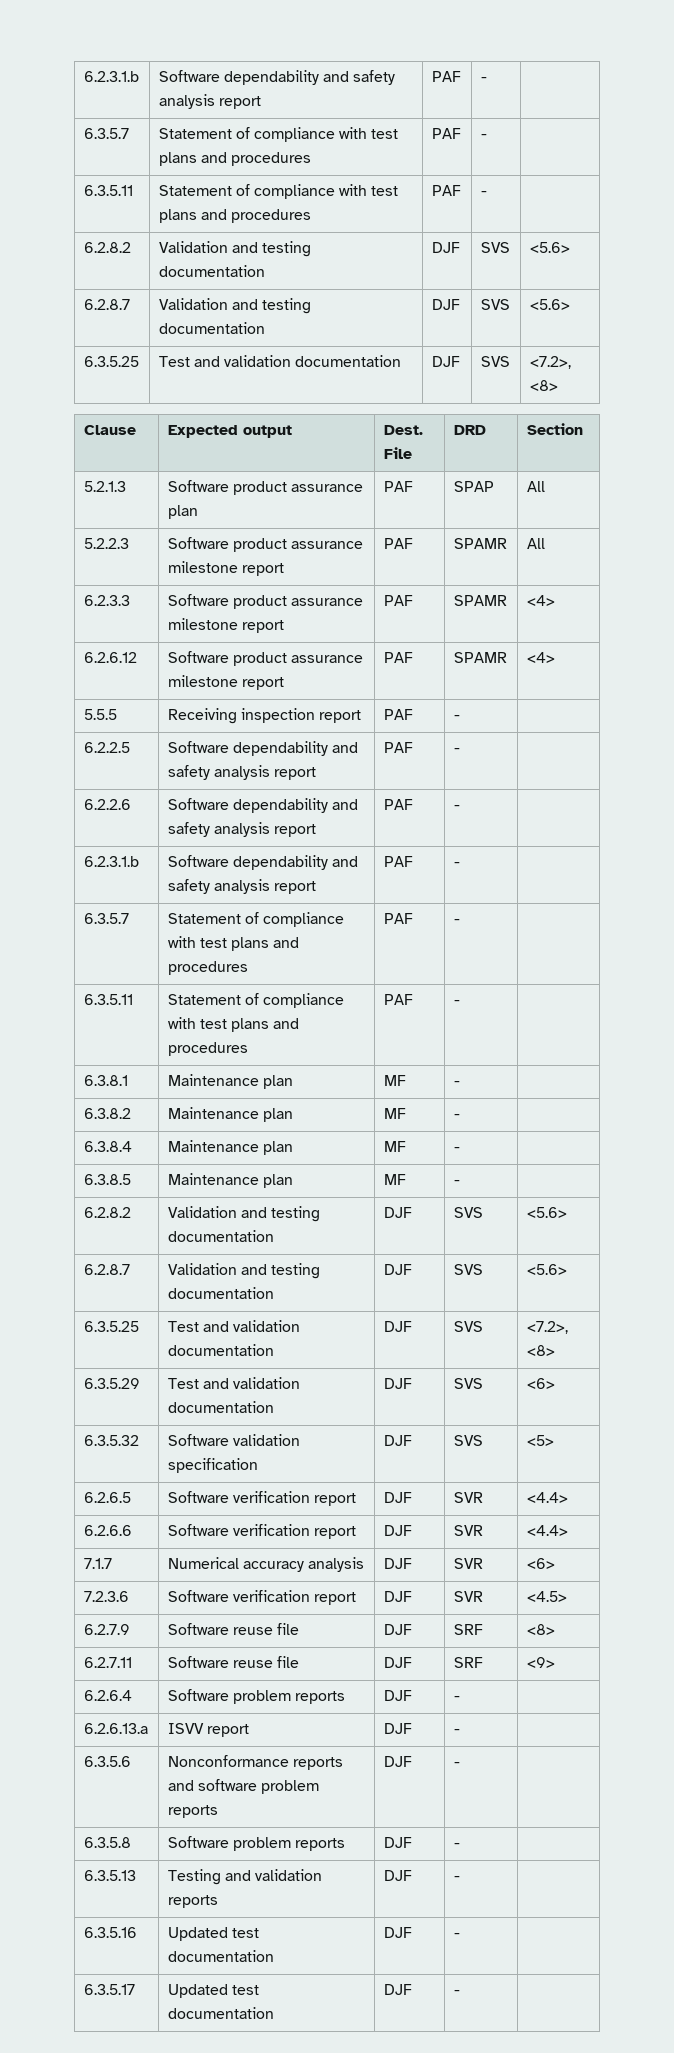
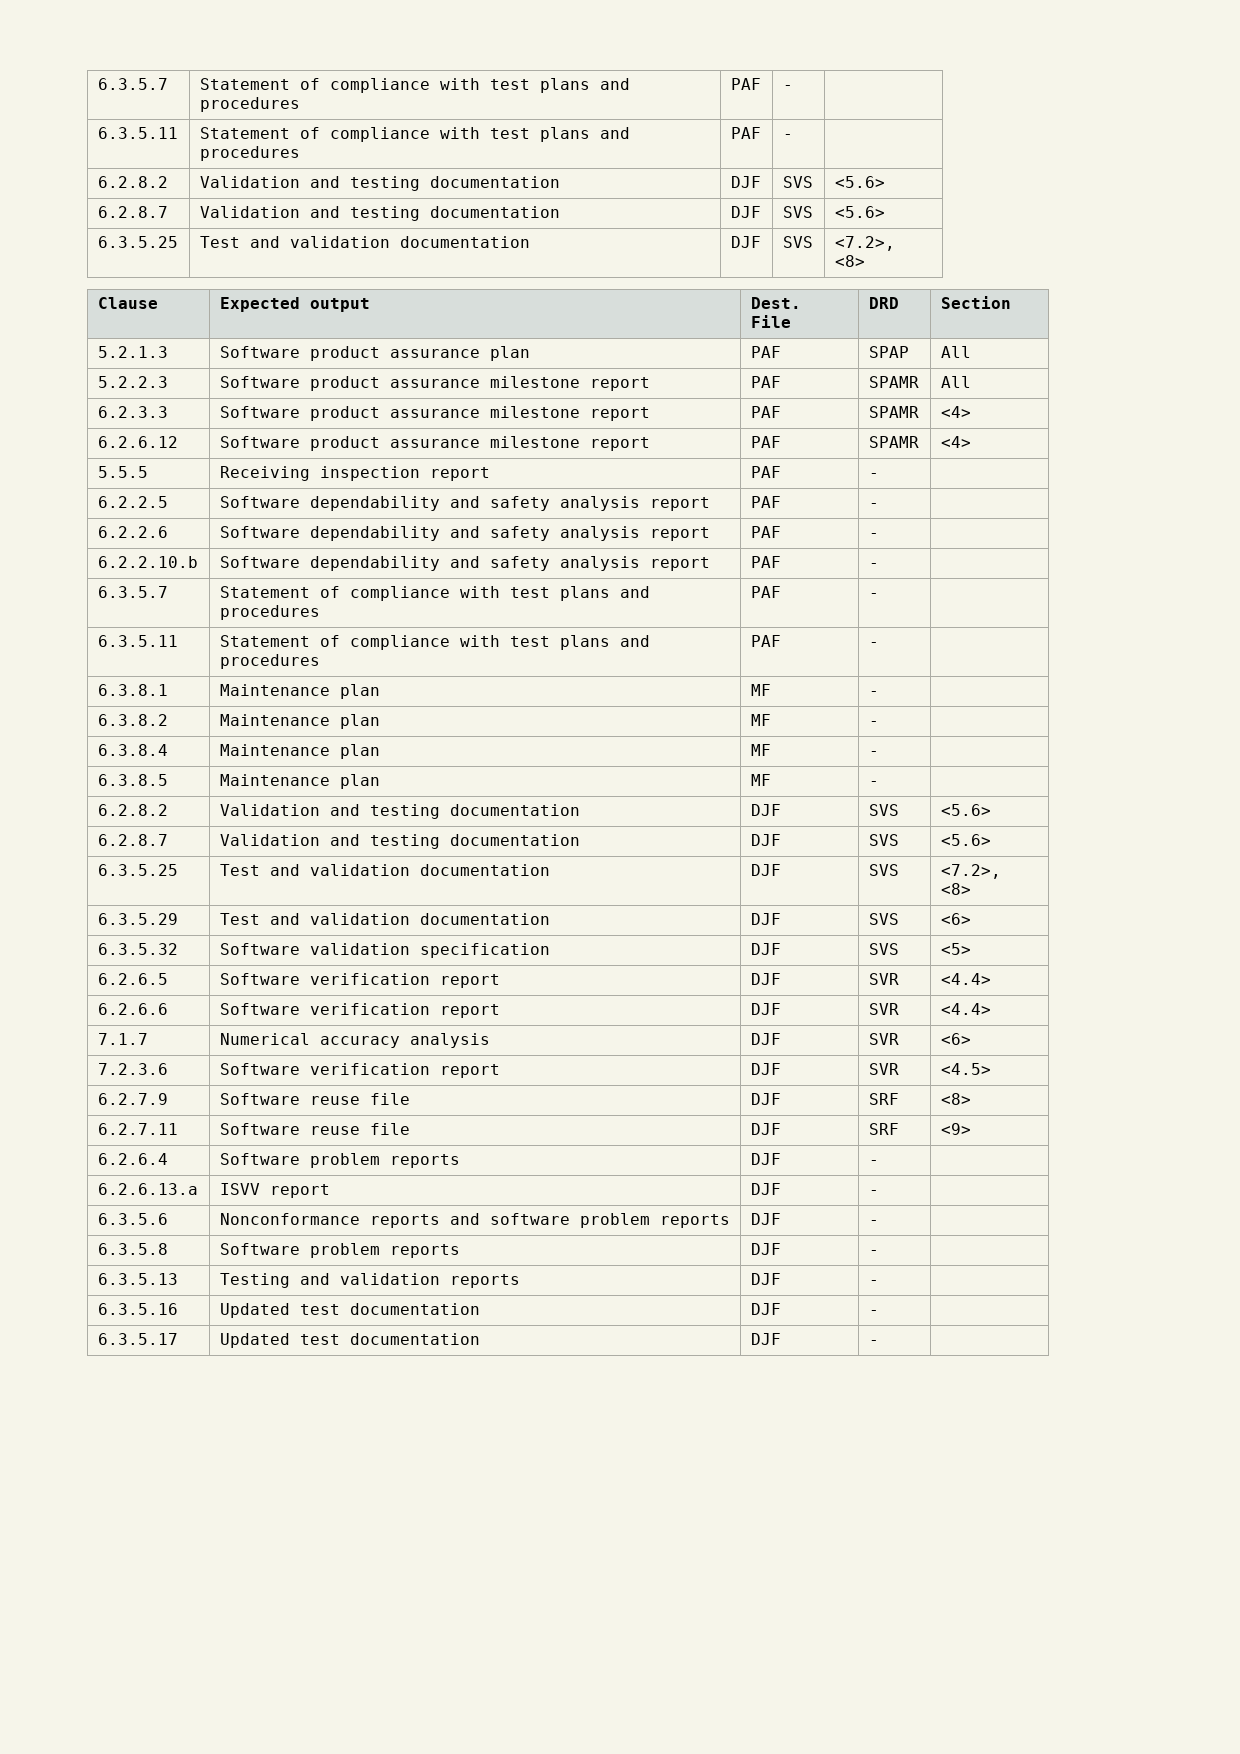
[83,71,139,82] [158,70,396,85] [158,94,261,109] [431,71,461,82] [480,77,487,82] 6.2.3.1.b | Software dependability and safety analysis report | PAF | - | // -> (97, 84) none
[83,856,139,867] 6.2.3.1.b -> [97,556,198,568] 6.2.2.10.b

